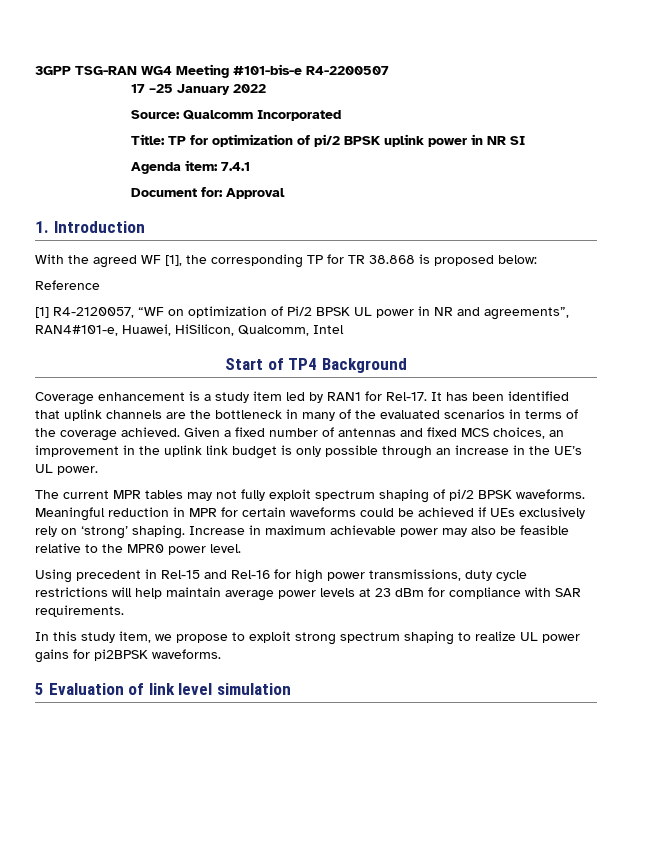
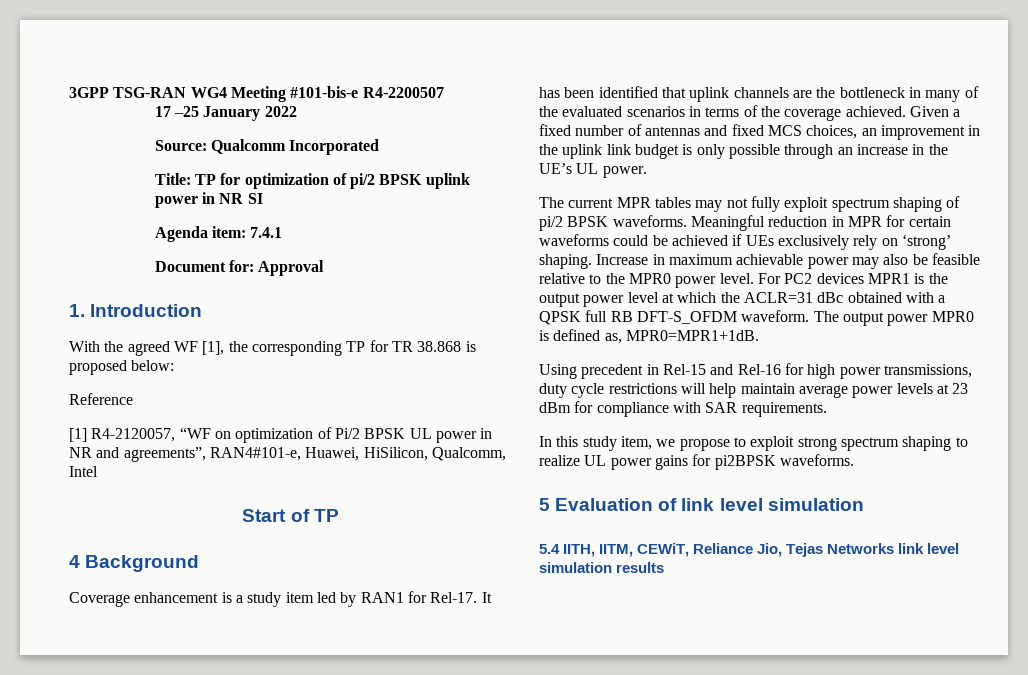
[288,358,318,370] TP4 -> [313,509,339,522] [69,555,80,568] TP // 4
(241, 548) none -> [757,273,948,284] [539,292,946,307] [539,310,974,326] [539,329,759,344] For PC2 devices MPR1 is the output power level at which the ACLR=31 dBc obtained with a QPSK full RB DFT-S_OFDM waveform. The output power MPR0 is defined as, MPR0=MPR1+1dB.
(291, 689) none -> [539,543,960,557] [539,562,665,573] // 5.4 IITH, IITM, CEWiT, Reliance Jio, Tejas Networks link level simulation results

